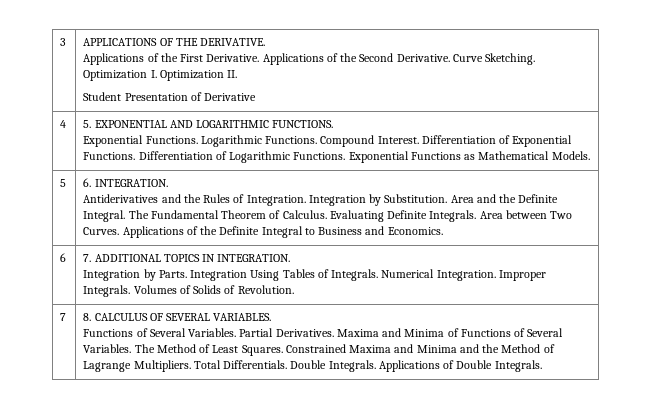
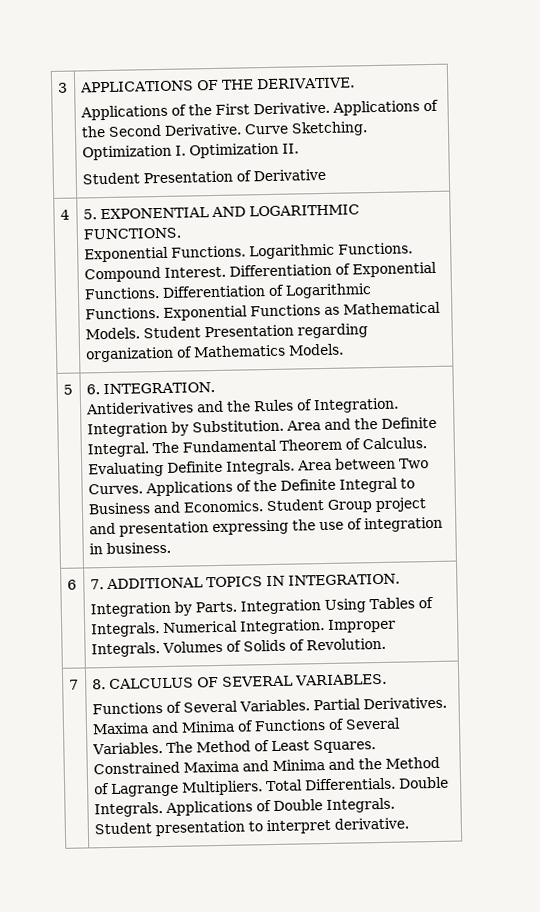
(590, 155) none -> [142,323,368,339] [84,343,344,363] Student Presentation regarding organization of Mathematics Models.
(443, 231) none -> [265,497,427,513] [88,516,443,537] [88,541,171,555] Student Group project and presentation expressing the use of integration in business.
(542, 366) none -> [93,817,409,837] Student presentation to interpret derivative.

